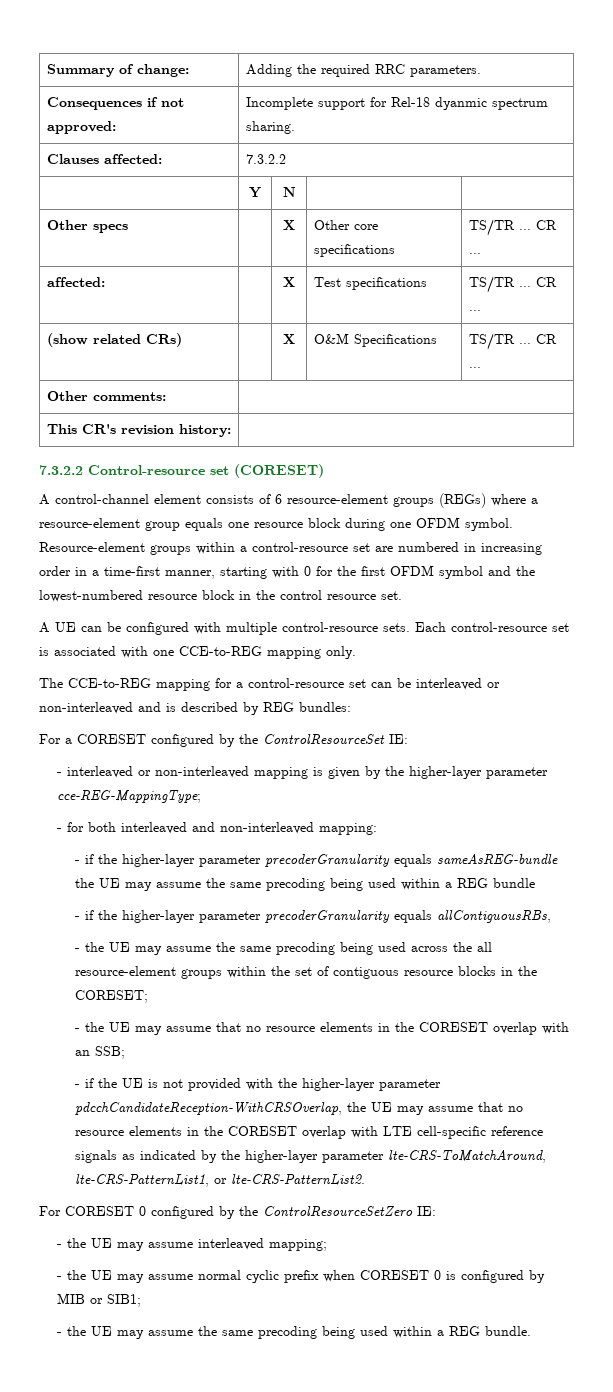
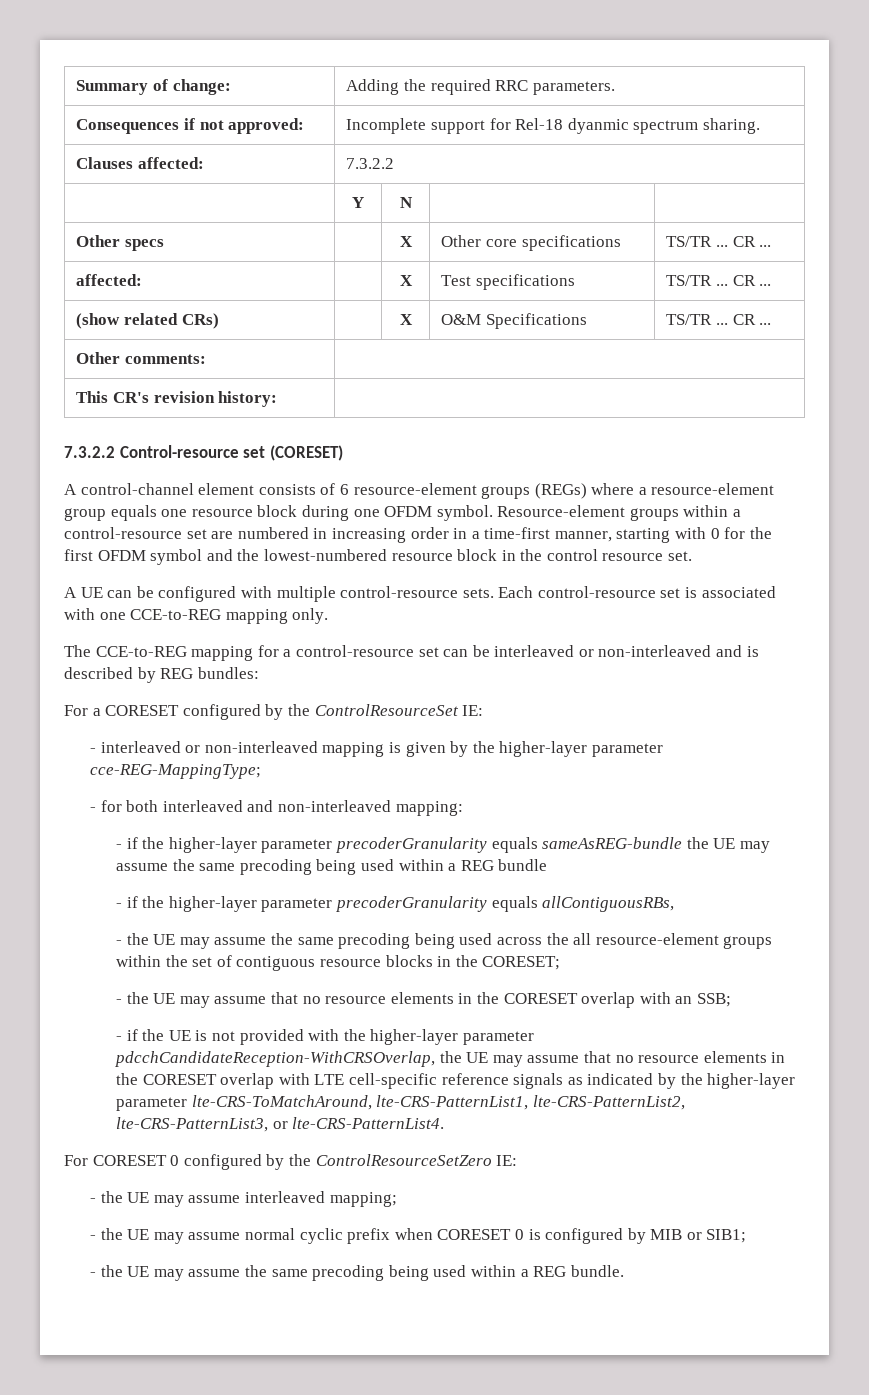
[214,1174,366,1186] or lte-CRS-PatternList2. -> [532,1095,685,1110] [116,1117,445,1132] lte-CRS-PatternList2, lte-CRS-PatternList3, or lte-CRS-PatternList4.

